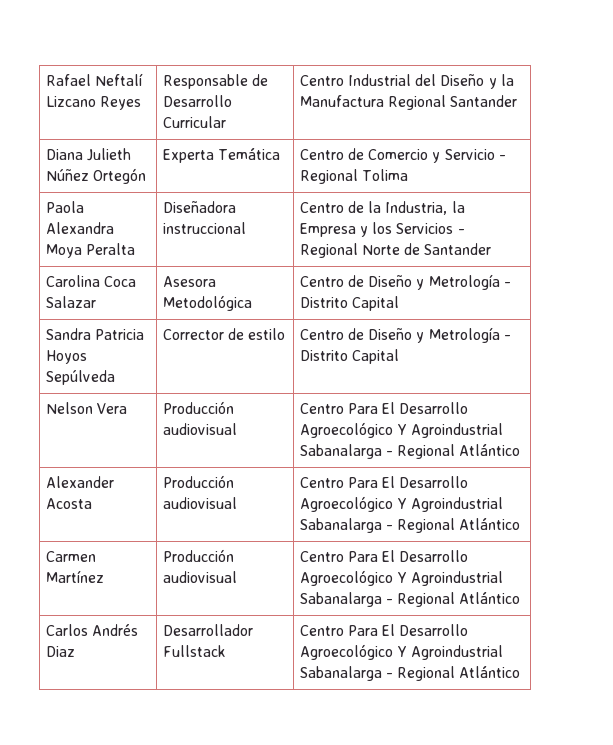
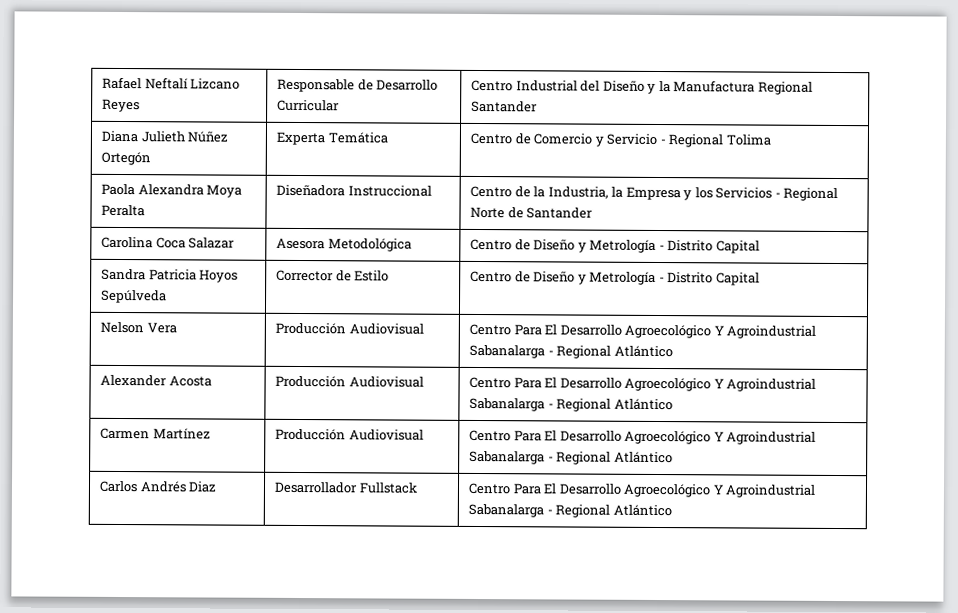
[162,222,246,234] instruccional -> [347,185,432,197] Instruccional
[248,328,286,340] estilo -> [354,270,390,282] Estilo
[162,423,237,435] audiovisual -> [348,323,424,335] Audiovisual
[162,497,237,509] audiovisual -> [348,376,424,388] Audiovisual
[162,571,237,583] audiovisual -> [348,429,424,441] Audiovisual

